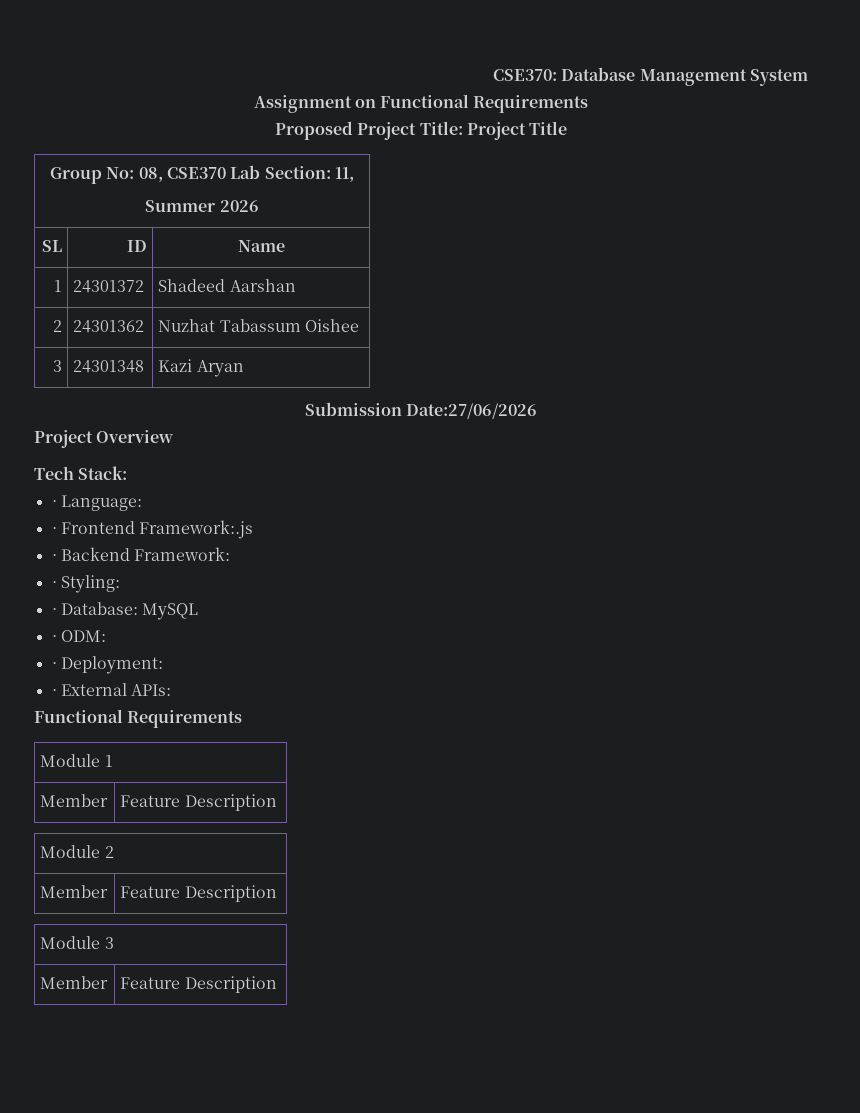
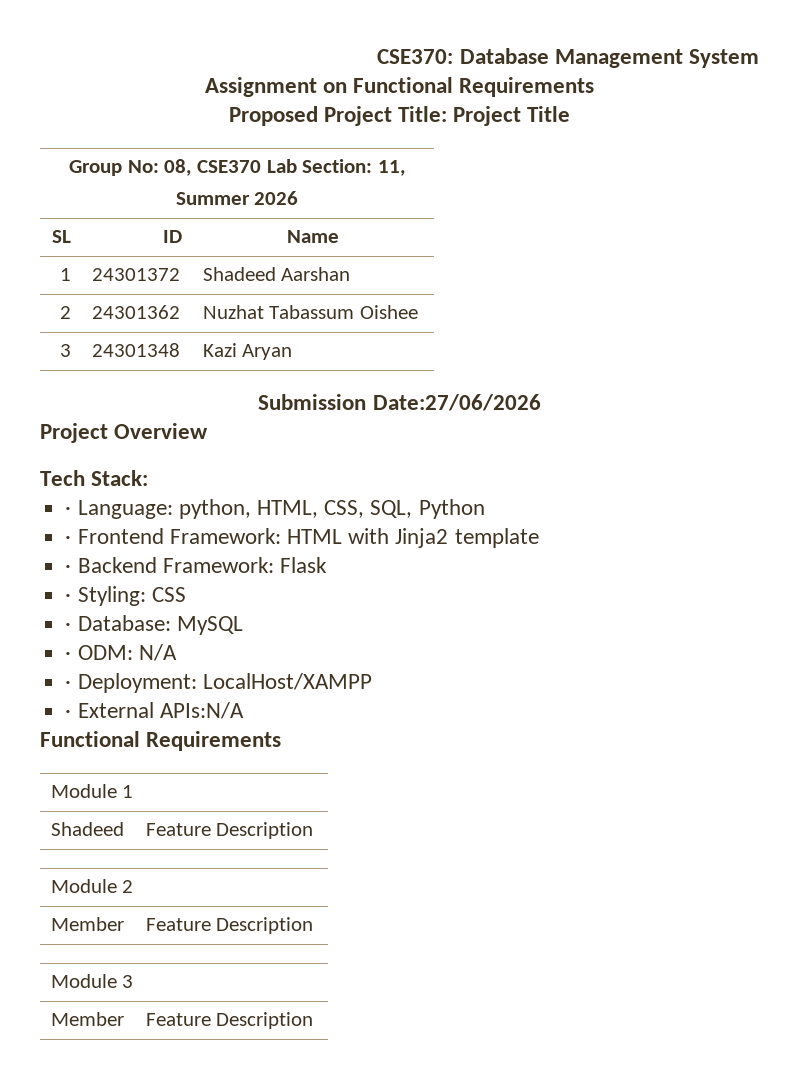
[51,520,254,539] // · Frontend Framework:.js -> [178,499,485,519] [65,528,539,548] python, HTML, CSS, SQL, Python // · Frontend Framework: HTML with Jinja2 template
(231, 554) none -> [279,557,327,573] Flask
(120, 584) none -> [151,587,186,602] CSS
(106, 636) none -> [138,644,177,661] N/A
(163, 665) none -> [202,673,372,690] LocalHost/XAMPP
[131,684,172,696] APIs: -> [159,702,244,719] APIs:N/A
[40,794,109,807] Member -> [50,822,124,836] Shadeed

